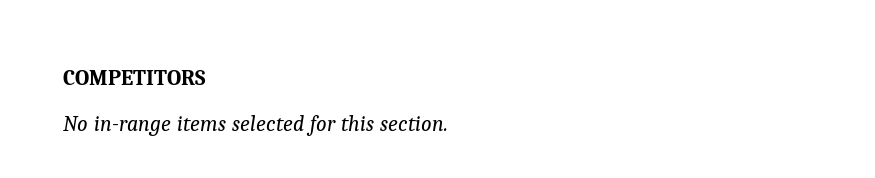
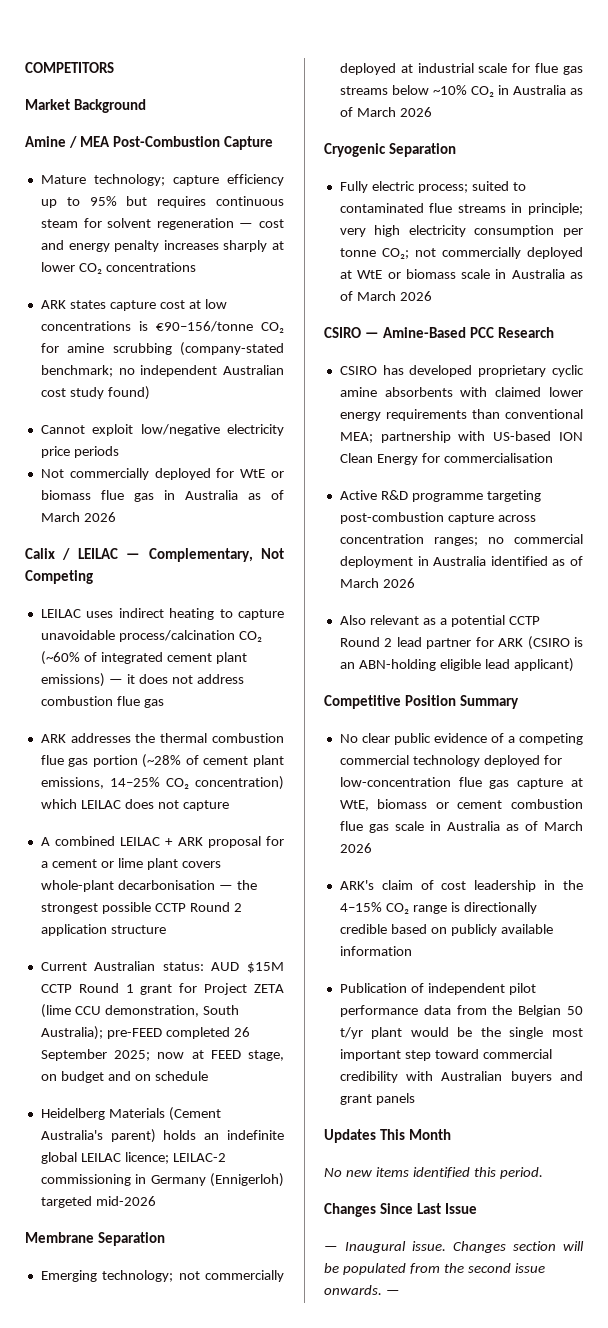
[63,115,448,136] No in-range items selected for this section. -> [25,99,146,113] [25,136,273,150] [40,174,284,186] [40,196,284,208] [40,218,284,230] [40,240,285,252] [40,262,196,274] [40,299,227,311] [40,321,284,333] [40,342,284,356] [40,365,284,377] [40,386,150,400] [40,424,284,436] [40,446,119,458] [40,468,284,480] [40,490,284,502] [40,512,116,522] [25,548,284,562] [25,570,93,584] [40,608,284,620] [40,630,262,642] [40,651,247,665] [40,673,244,687] [40,696,164,708] [40,733,285,743] [40,754,284,768] [40,776,284,790] [40,799,229,811] [40,836,285,848] [40,858,221,870] [40,880,257,892] [40,902,242,914] [40,924,166,936] [40,961,285,973] [40,983,284,995] [40,1004,239,1018] [40,1026,250,1040] [40,1049,284,1061] [40,1071,208,1083] [40,1107,221,1121] [40,1129,285,1143] [40,1152,226,1164] [40,1173,284,1187] [40,1196,156,1208] [25,1232,165,1246] [40,1270,284,1282] [339,63,583,75] [339,85,583,97] [339,107,432,117] [324,143,456,157] [339,181,526,193] [339,203,583,215] [339,225,583,237] [339,247,583,259] [339,269,583,279] [339,291,432,301] [324,327,554,338] [339,365,584,377] [339,387,583,397] [339,409,583,421] [339,431,583,443] [339,453,553,465] [339,490,541,502] [339,512,536,524] [339,534,583,546] [339,556,583,568] [339,578,415,588] [339,615,540,627] [339,636,583,650] [339,658,574,672] [324,695,519,709] [339,733,583,745] [339,755,562,767] [339,777,583,789] [339,799,583,811] [339,821,583,833] [339,843,372,853] [339,880,583,892] [339,902,537,914] [339,924,553,936] [339,946,412,956] [339,983,536,995] [339,1005,583,1017] [339,1027,583,1039] [339,1049,552,1061] [339,1071,583,1083] [339,1093,415,1105] [324,1129,451,1143] [324,1167,543,1179] [324,1203,477,1217] [324,1241,584,1253] [324,1263,545,1275] [324,1285,400,1295] Market Background // Amine / MEA Post-Combustion Capture // Mature technology; capture efficiency up to 95% but requires continuous steam for solvent regeneration — cost and energy penalty increases sharply at lower CO₂ concentrations // ARK states capture cost at low concentrations is €90–156/tonne CO₂ for amine scrubbing (company-stated benchmark; no independent Australian cost study found) // Cannot exploit low/negative electricity price periods // Not commercially deployed for WtE or biomass flue gas in Australia as of March 2026 // Calix / LEILAC — Complementary, Not Competing // LEILAC uses indirect heating to capture unavoidable process/calcination CO₂ (~60% of integrated cement plant emissions) — it does not address combustion flue gas // ARK addresses the thermal combustion flue gas portion (~28% of cement plant emissions, 14–25% CO₂ concentration) which LEILAC does not capture // A combined LEILAC + ARK proposal for a cement or lime plant covers whole-plant decarbonisation — the strongest possible CCTP Round 2 application structure // Current Australian status: AUD $15M CCTP Round 1 grant for Project ZETA (lime CCU demonstration, South Australia); pre-FEED completed 26 September 2025; now at FEED stage, on budget and on schedule // Heidelberg Materials (Cement Australia's parent) holds an indefinite global LEILAC licence; LEILAC-2 commissioning in Germany (Ennigerloh) targeted mid-2026 // Membrane Separation // Emerging technology; not commercially deployed at industrial scale for flue gas streams below ~10% CO₂ in Australia as of March 2026 // Cryogenic Separation // Fully electric process; suited to contaminated flue streams in principle; very high electricity consumption per tonne CO₂; not commercially deployed at WtE or biomass scale in Australia as of March 2026 // CSIRO — Amine-Based PCC Research // CSIRO has developed proprietary cyclic amine absorbents with claimed lower energy requirements than conventional MEA; partnership with US-based ION Clean Energy for commercialisation // Active R&D programme targeting post-combustion capture across concentration ranges; no commercial deployment in Australia identified as of March 2026 // Also relevant as a potential CCTP Round 2 lead partner for ARK (CSIRO is an ABN-holding eligible lead applicant) // Competitive Position Summary // No clear public evidence of a competing commercial technology deployed for low-concentration flue gas capture at WtE, biomass or cement combustion flue gas scale in Australia as of March 2026 // ARK's claim of cost leadership in the 4–15% CO₂ range is directionally credible based on publicly available information // Publication of independent pilot performance data from the Belgian 50 t/yr plant would be the single most important step toward commercial credibility with Australian buyers and grant panels // Updates This Month // No new items identified this period. // Changes Since Last Issue // — Inaugural issue. Changes section will be populated from the second issue onwards. —

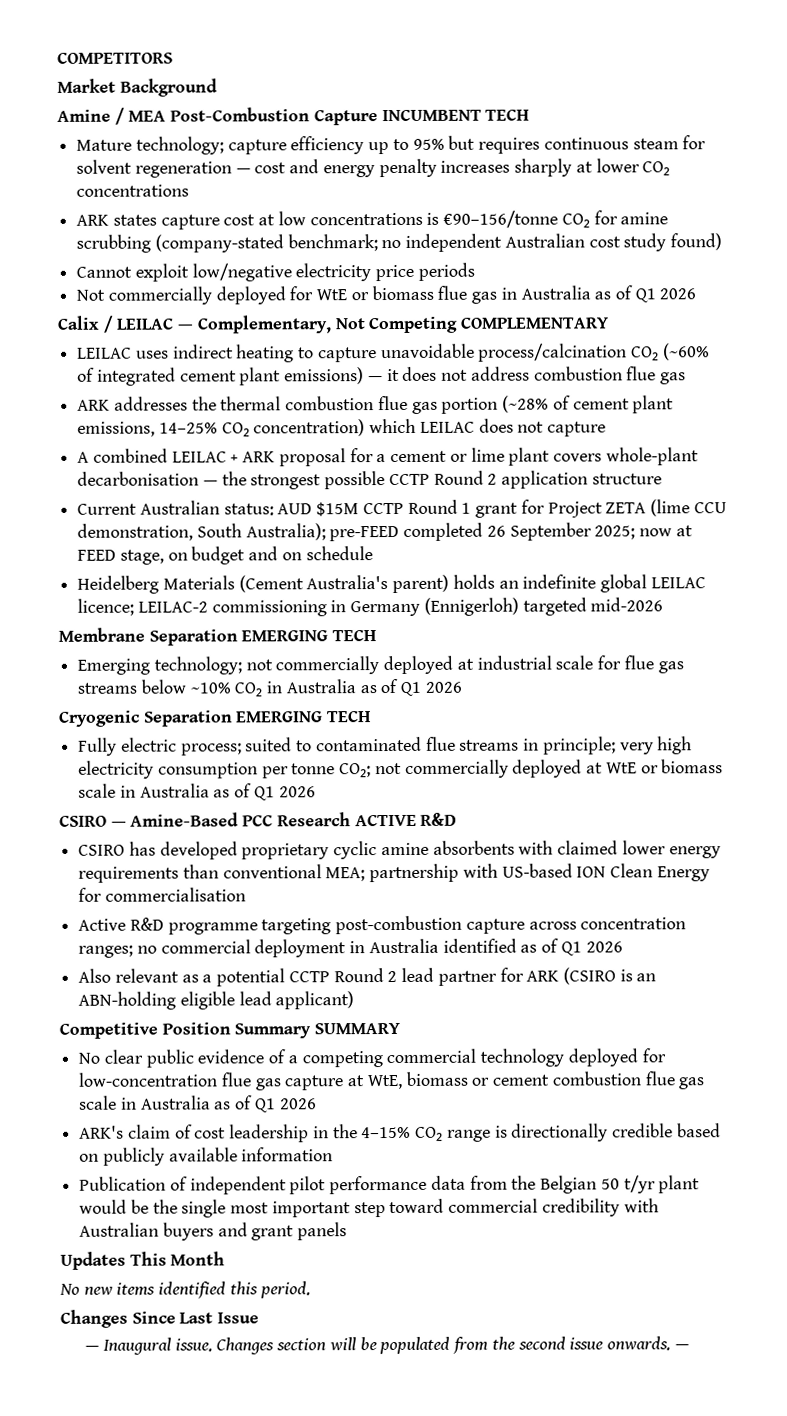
(273, 143) none -> [381,109,530,122] INCUMBENT TECH
[40,512,80,522] March -> [634,288,656,303] Q1
(93, 577) none -> [460,317,610,329] COMPLEMENTARY
(165, 1239) none -> [241,630,377,642] EMERGING TECH
[356,107,396,117] March -> [400,681,422,696] Q1
(456, 150) none -> [236,711,372,723] EMERGING TECH
[356,291,396,301] March -> [253,786,275,801] Q1
(554, 332) none -> [354,812,458,827] ACTIVE R&D
[339,578,379,588] March -> [560,941,582,956] Q1
(519, 702) none -> [314,1022,401,1035] SUMMARY
[544,821,583,831] March -> [254,1098,276,1113] Q1

